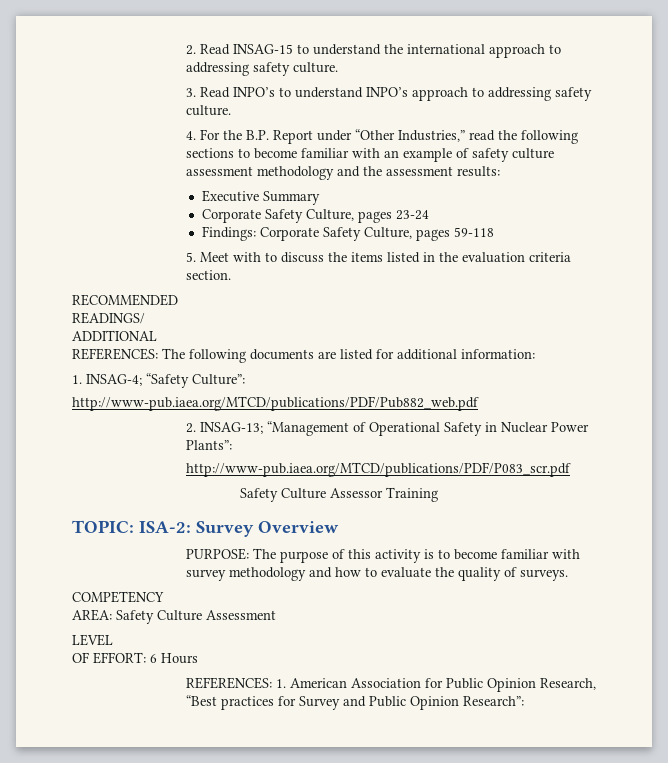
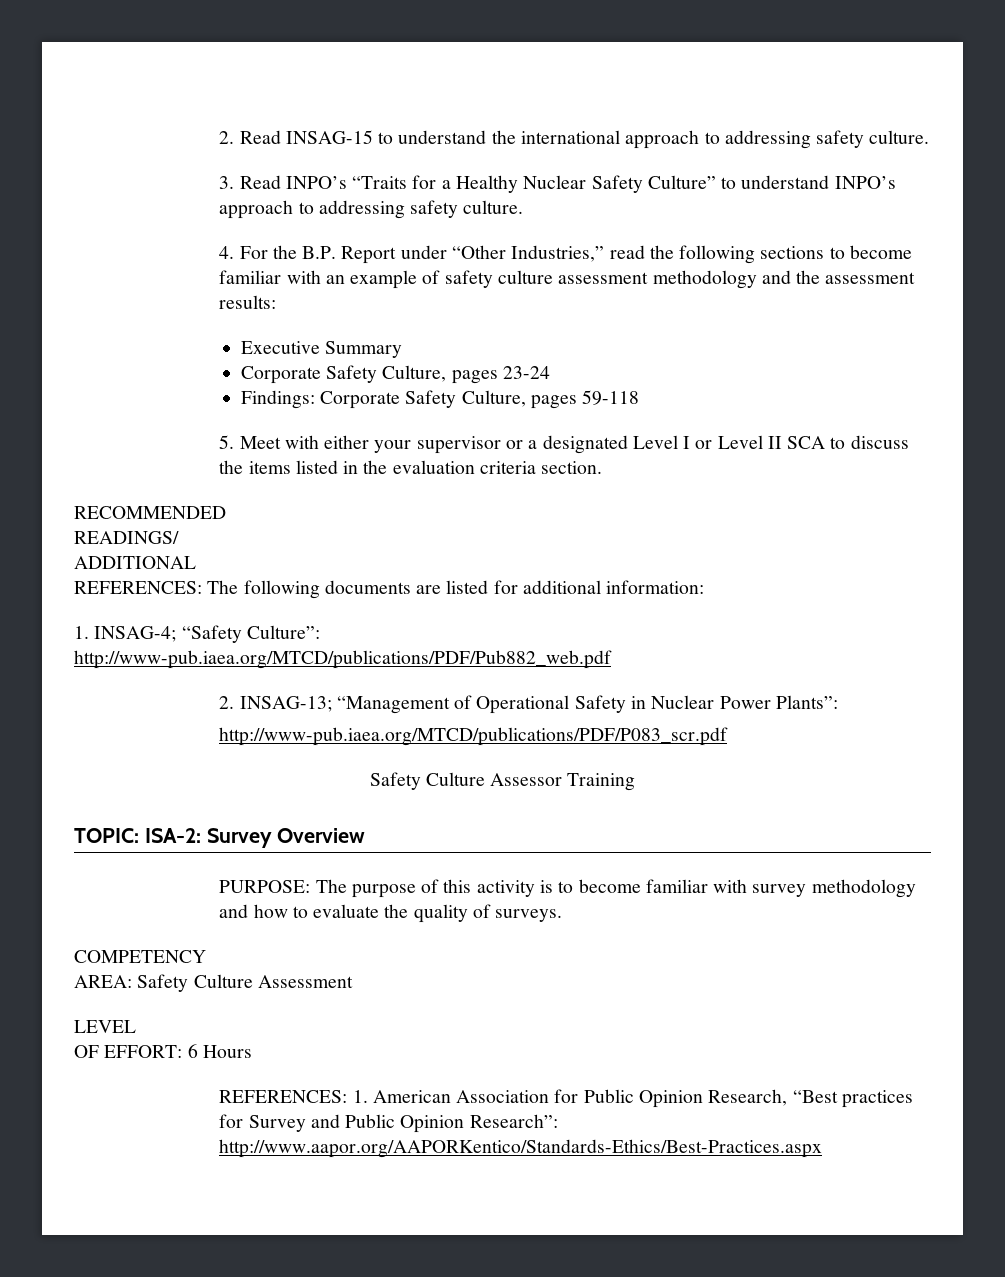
(276, 92) none -> [352,175,716,193] “Traits for a Healthy Nuclear Safety Culture”
(262, 257) none -> [324,435,826,454] either your supervisor or a designated Level I or Level II SCA
(525, 701) none -> [219,1139,823,1158] http://www.aapor.org/AAPORKentico/Standards-Ethics/Best-Practices.aspx

